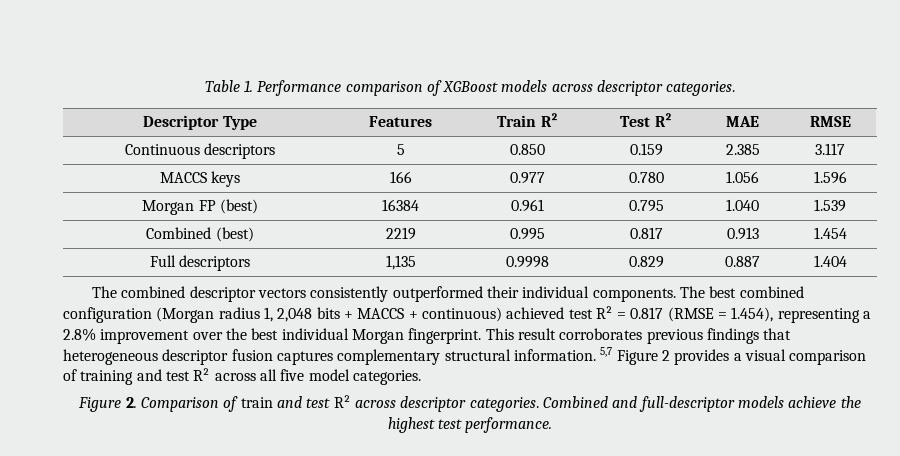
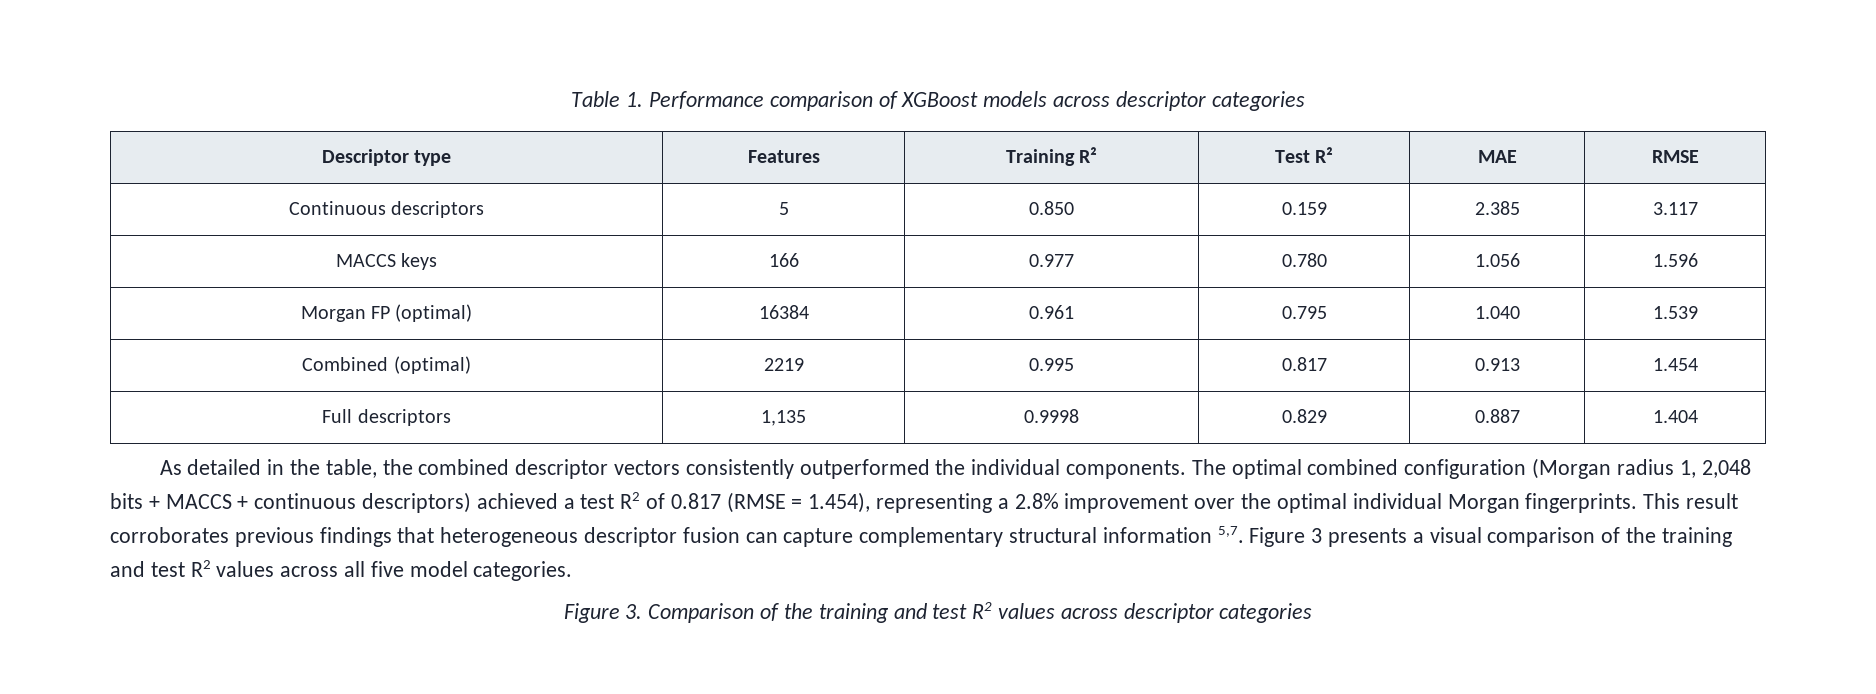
[666,81,736,96] categories. -> [1211,91,1305,111] categories
[222,116,257,130] Type -> [414,150,452,166] type
[497,115,537,127] Train -> [1005,149,1075,166] Training
[219,199,258,214] (best) -> [395,304,473,322] (optimal)
[215,227,254,242] (best) -> [393,356,471,374] (optimal)
[92,286,118,298] The -> [159,459,413,478] As detailed in the table, the
[486,286,519,298] their -> [935,459,966,475] the
[709,286,737,298] best -> [1231,459,1302,479] optimal
[421,306,627,322] continuous) achieved test R² = -> [254,492,666,513] continuous descriptors) achieved a test R2 of
[251,328,279,340] best -> [1276,493,1347,513] optimal
[408,328,482,344] fingerprint. -> [1525,493,1638,513] fingerprints.
[276,347,730,365] captures complementary structural information. 5,7 Figure 2 provides -> [745,526,1408,547] can capture complementary structural information 5,7. Figure 3 presents
[80,368,211,385] training and test R² -> [1626,527,1732,547] [110,560,275,577] the training and test R2 values
[125,397,137,408] 2. -> [625,604,643,619] 3.
[240,395,861,412] [387,417,553,433] train and test R² across descriptor categories. Combined and full-descriptor models achieve the highest test performance. -> [783,602,1313,623] the training and test R2 values across descriptor categories

